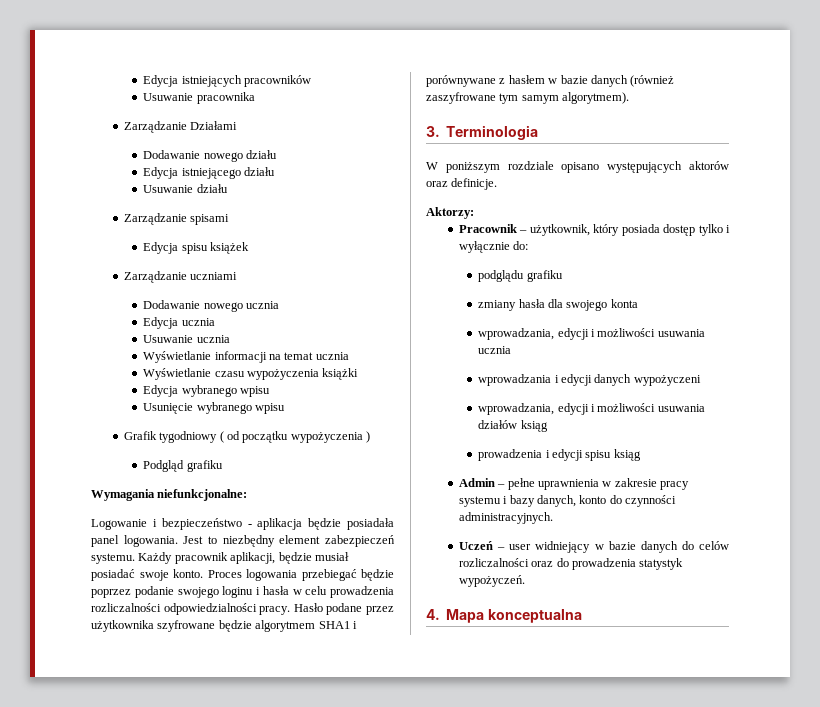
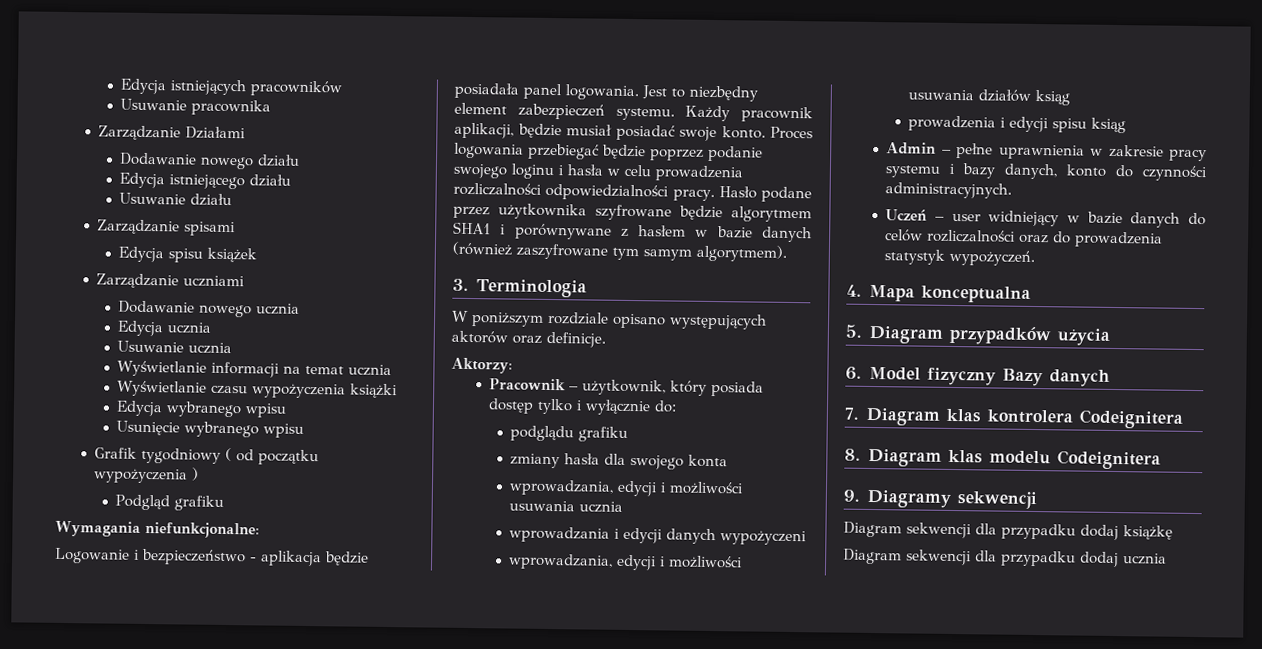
(583, 616) none -> [845,324,1110,346] [845,366,1110,387] [844,407,1183,429] [844,448,1161,470] [843,489,1037,510] [843,521,1173,541] [843,548,1167,568] // 5. Diagram przypadków użycia // 6. Model fizyczny Bazy danych // 7. Diagram klas kontrolera Codeignitera // 8. Diagram klas modelu Codeignitera // 9. Diagramy sekwencji // Diagram sekwencji dla przypadku dodaj książkę // Diagram sekwencji dla przypadku dodaj ucznia

